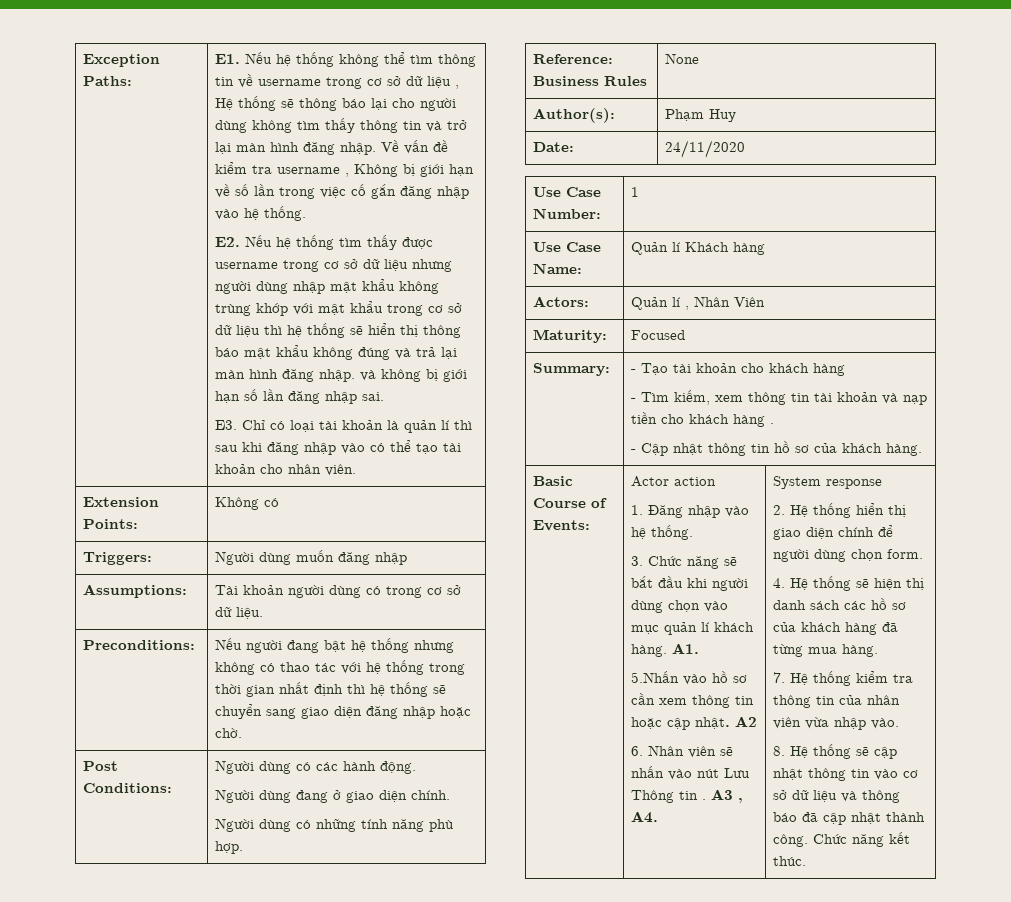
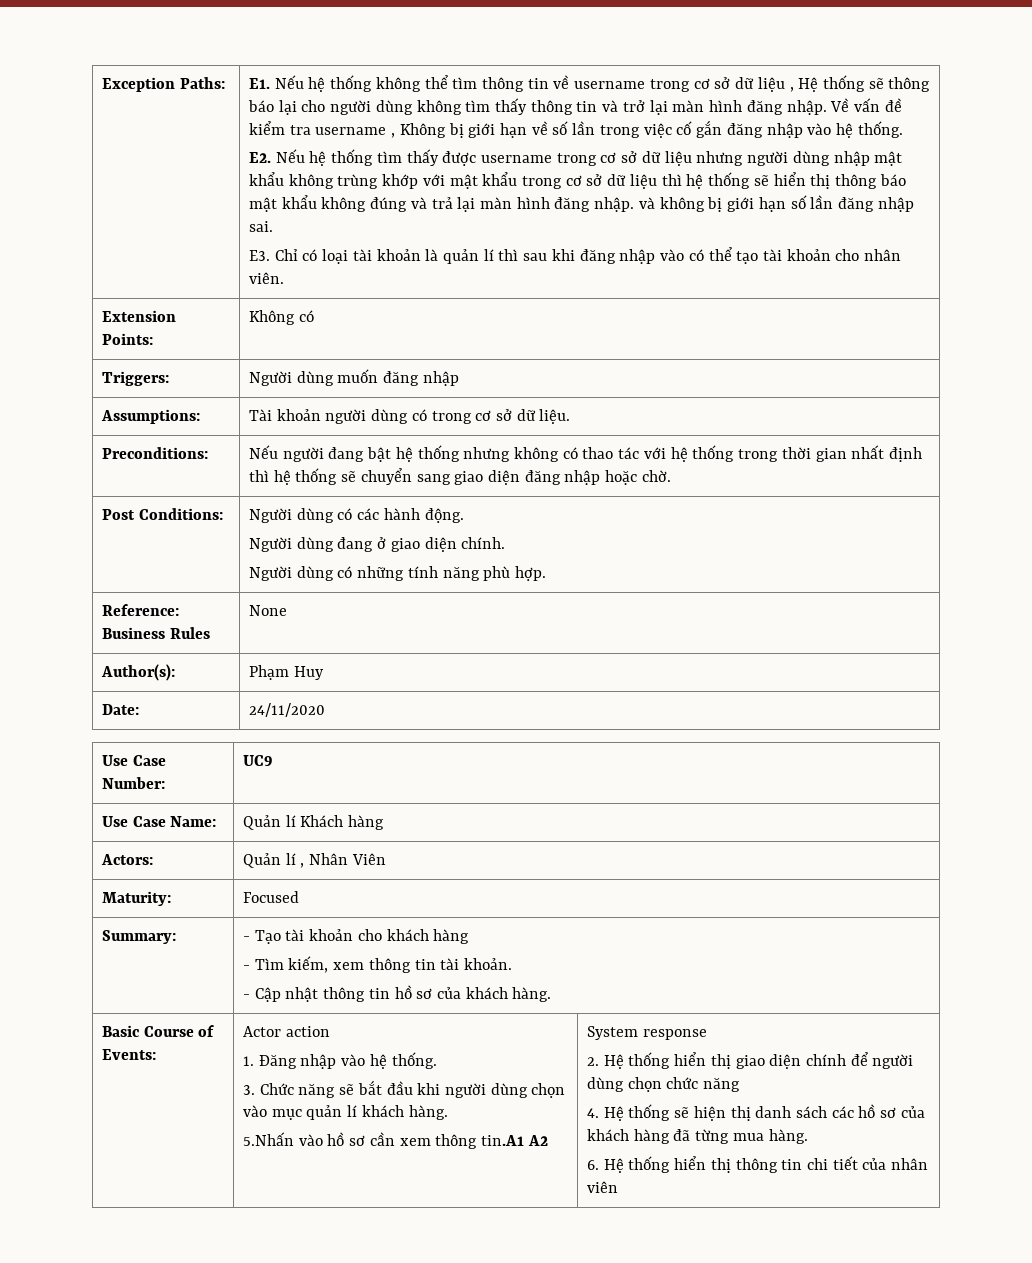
[631,187,640,197] 1 -> [242,755,273,766] UC9
[837,392,928,405] [631,412,775,427] khoản và nạp tiền cho khách hàng . -> [463,958,512,970] khoản.
[672,643,700,654] A1. -> (448, 1112) none
[735,696,755,705] [631,716,758,730] [631,745,734,758] [631,766,751,780] [631,789,744,803] [631,811,659,823] tin hoặc cập nhật. A2 // 6. Nhân viên sẽ nhấn vào nút Lưu Thông tin . A3 , A4. -> [480,1135,548,1146] tin.A1 A2
[887,549,924,559] form. -> [666,1077,741,1092] chức năng
[773,671,914,686] [773,695,901,708] [773,717,900,730] [773,744,898,759] [773,768,919,781] [773,790,901,803] [773,812,926,825] [773,832,911,847] [773,856,807,866] 7. Hệ thống kiểm tra thông tin của nhân viên vừa nhập vào. // 8. Hệ thống sẽ cập nhật thông tin vào cơ sở dữ liệu và thông báo đã cập nhật thành công. Chức năng kết thúc. -> [586,1156,929,1173] [586,1181,618,1193] 6. Hệ thống hiển thị thông tin chi tiết của nhân viên

